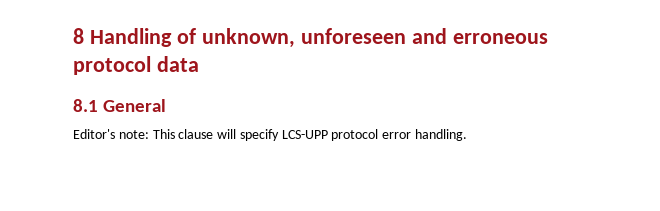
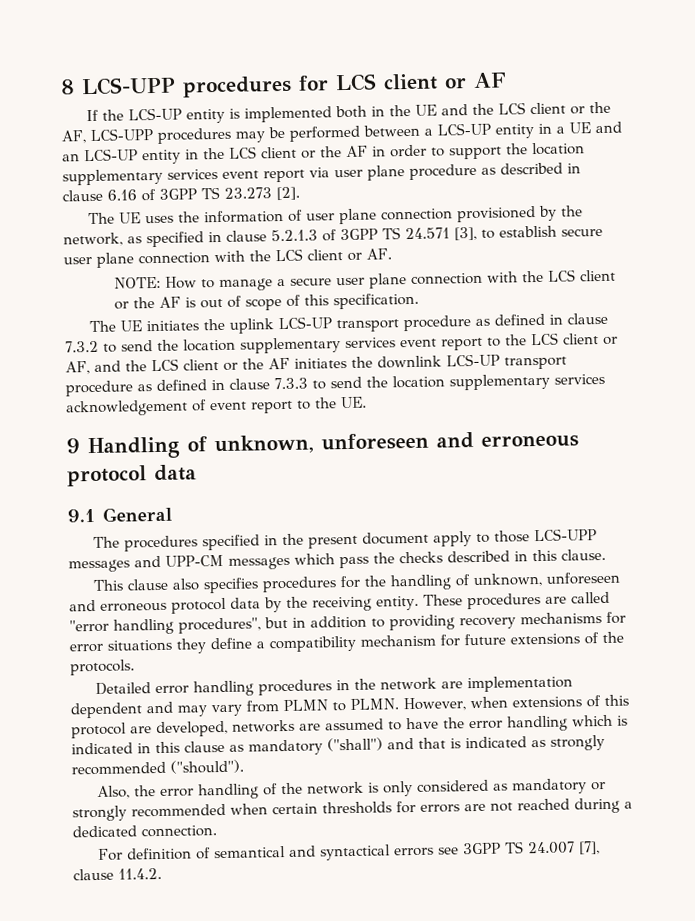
(84, 36) none -> [81,72,507,98] [85,101,611,124] [61,121,622,144] [62,142,585,165] [62,162,581,186] [62,186,300,202] [87,205,583,225] [63,225,603,248] [63,248,392,268] [114,269,617,291] [114,292,420,311] [88,312,608,334] [65,332,618,354] [65,353,567,375] [65,373,605,397] [66,396,367,417] [66,438,80,454] LCS-UPP procedures for LCS client or AF // If the LCS-UP entity is implemented both in the UE and the LCS client or the AF, LCS-UPP procedures may be performed between a LCS-UP entity in a UE and an LCS-UP entity in the LCS client or the AF in order to support the location supplementary services event report via user plane procedure as described in clause 6.16 of 3GPP TS 23.273 [2]. // The UE uses the information of user plane connection provisioned by the network, as specified in clause 5.2.1.3 of 3GPP TS 24.571 [3], to establish secure user plane connection with the LCS client or AF. // NOTE: How to manage a secure user plane connection with the LCS client or the AF is out of scope of this specification. // The UE initiates the uplink LCS-UP transport procedure as defined in clause 7.3.2 to send the location supplementary services event report to the LCS client or AF, and the LCS client or the AF initiates the downlink LCS-UP transport procedure as defined in clause 7.3.3 to send the location supplementary services acknowledgement of event report to the UE. // 9
[73,99,98,112] 8.1 -> [67,508,95,523] 9.1
[73,129,468,141] Editor's note: This clause will specify LCS-UPP protocol error handling. -> [92,528,597,552] [68,548,606,573] [92,571,620,594] [69,591,610,614] [69,611,626,635] [69,631,624,654] [70,659,135,676] [94,675,573,697] [70,694,629,719] [71,714,628,739] [71,734,605,756] [71,759,244,776] [96,778,606,800] [72,797,633,822] [72,825,217,838] [97,841,600,861] [73,867,162,881] The procedures specified in the present document apply to those LCS-UPP messages and UPP-CM messages which pass the checks described in this clause. // This clause also specifies procedures for the handling of unknown, unforeseen and erroneous protocol data by the receiving entity. These procedures are called "error handling procedures", but in addition to providing recovery mechanisms for error situations they define a compatibility mechanism for future extensions of the protocols. // Detailed error handling procedures in the network are implementation dependent and may vary from PLMN to PLMN. However, when extensions of this protocol are developed, networks are assumed to have the error handling which is indicated in this clause as mandatory ("shall") and that is indicated as strongly recommended ("should"). // Also, the error handling of the network is only considered as mandatory or strongly recommended when certain thresholds for errors are not reached during a dedicated connection. // For definition of semantical and syntactical errors see 3GPP TS 24.007 [7], clause 11.4.2.

